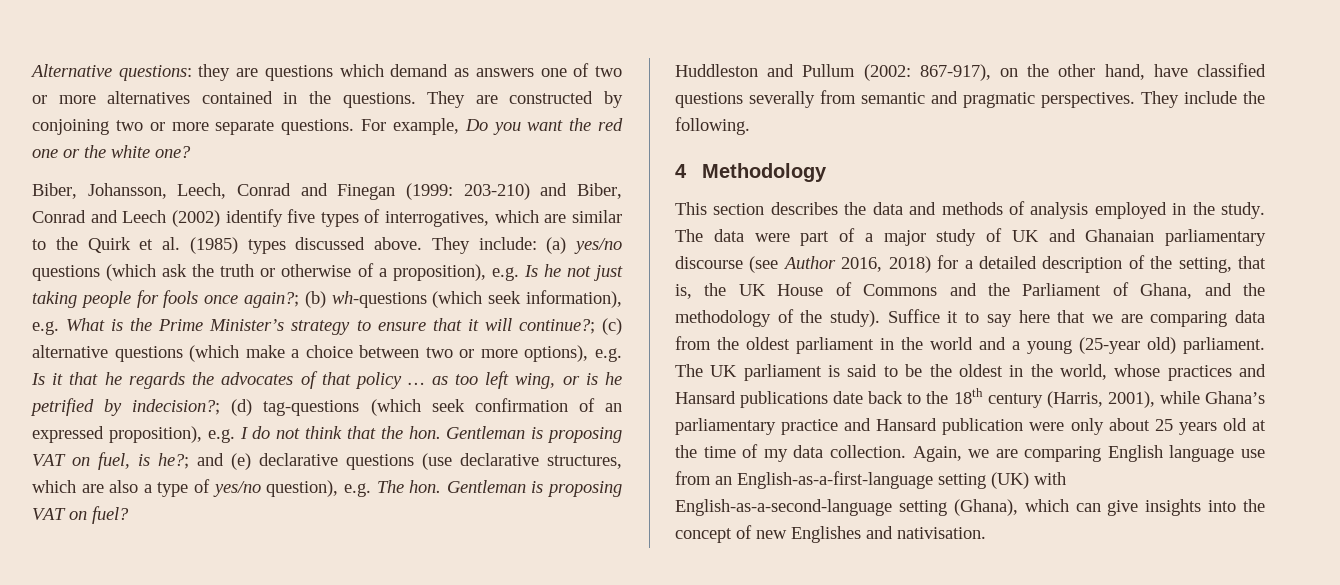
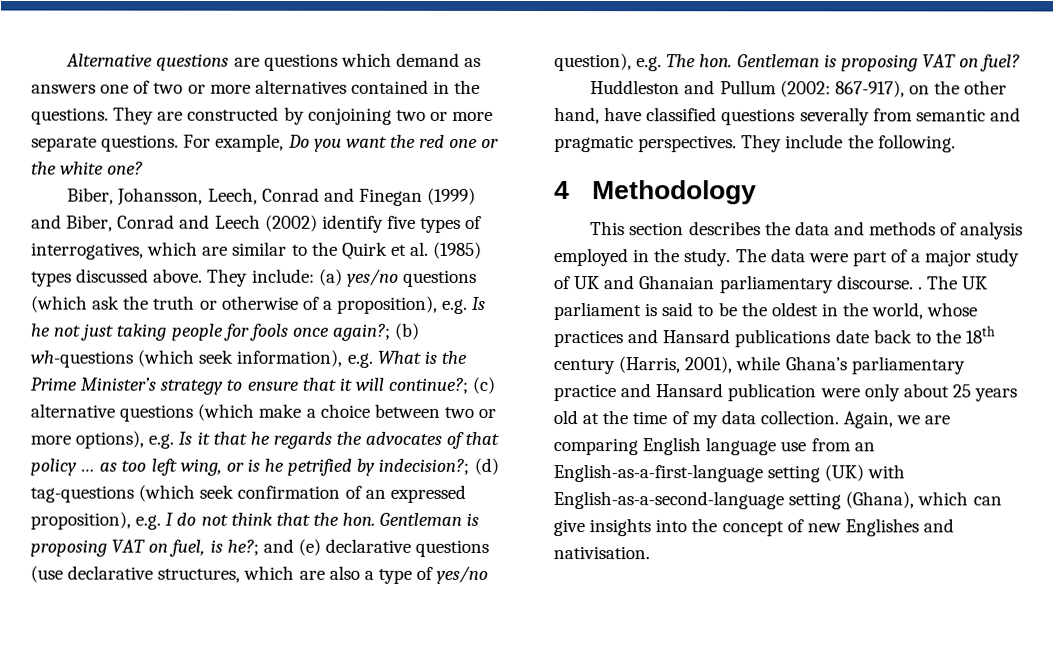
[118,64,231,81] questions: they -> [156,53,230,71] questions
[406,183,530,200] (1999: 203-210) -> [427,187,477,205] (1999)
[675,255,1266,273] [675,282,1265,299] [675,309,1265,327] [675,336,1265,354] discourse (see Author 2016, 2018) for a detailed description of the setting, that is, the UK House of Commons and the Parliament of Ghana, and the methodology of the study). Suffice it to say here that we are comparing data from the oldest parliament in the world and a young (25-year old) parliament. -> [836,275,923,290] discourse. .

